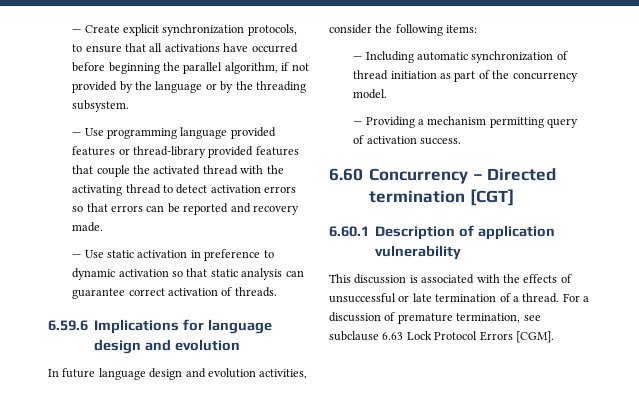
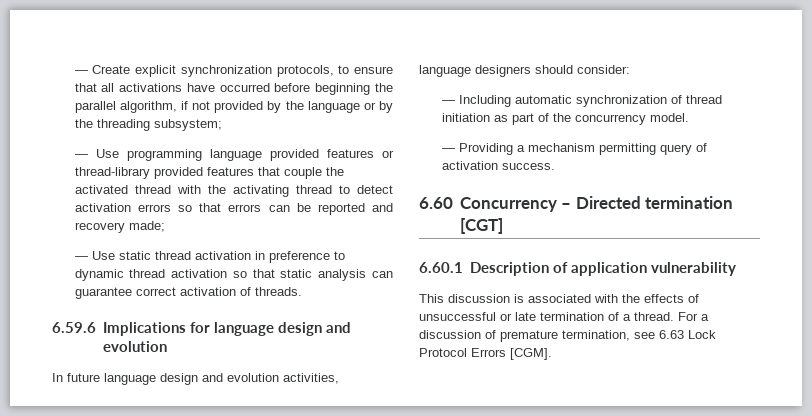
[72,100,130,112] subsystem. -> [153,119,222,131] subsystem;
[72,222,104,232] made. -> [128,221,165,232] made;
(135, 254) none -> [154,251,191,260] thread
(116, 274) none -> [129,269,166,278] thread
[329,24,478,36] consider the following items: -> [419,65,630,77] language designers should consider:
[329,331,379,341] subclause -> (655, 335) none

